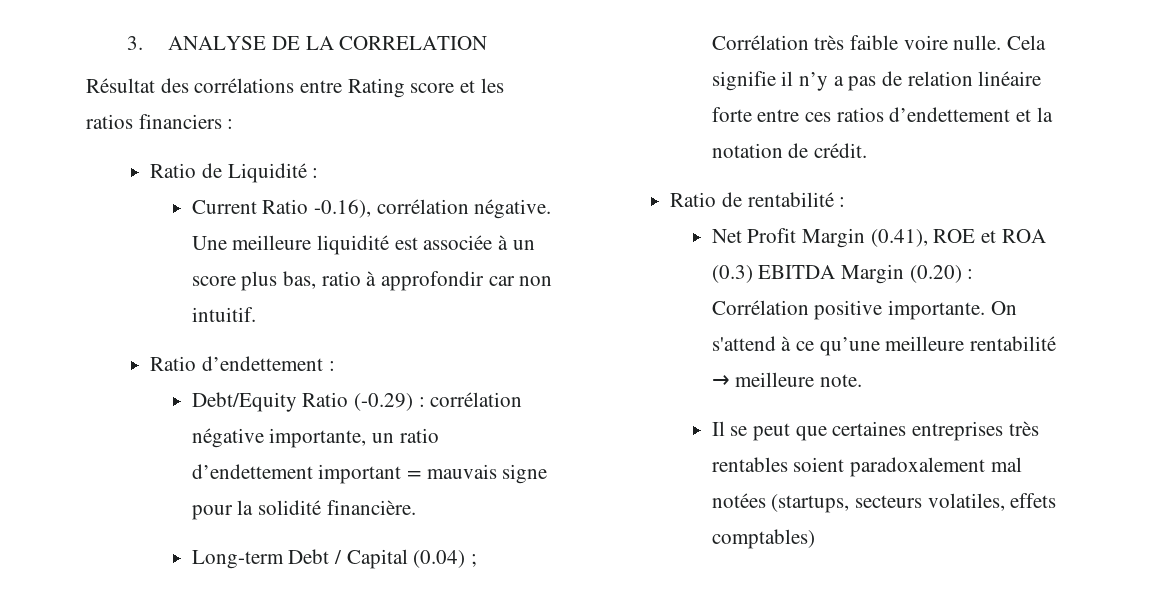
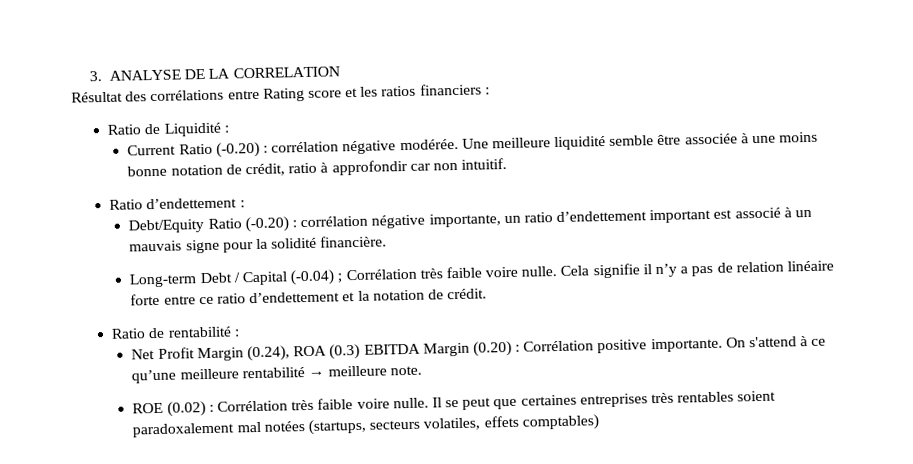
[313,199,552,219] [191,235,535,255] [191,271,316,291] -0.16), corrélation négative. Une meilleure liquidité est associée à un score plus bas, -> [215,131,819,158] [127,163,285,177] (-0.20) : corrélation négative modérée. Une meilleure liquidité semble être associée à une moins bonne notation de crédit,
[353,393,413,411] (-0.29) -> [244,216,289,233] (-0.20)
[406,471,421,479] = -> [713,207,813,219] est associé à un
[413,550,466,568] (0.04) -> [290,269,336,286] (-0.04)
[804,107,884,122] ces ratios -> [198,293,246,305] ce ratio
[870,229,996,247] (0.41), ROE et -> [246,345,290,362] (0.24),
(862, 380) none -> [132,397,429,417] ROE (0.02) : Corrélation très faible voire nulle.

